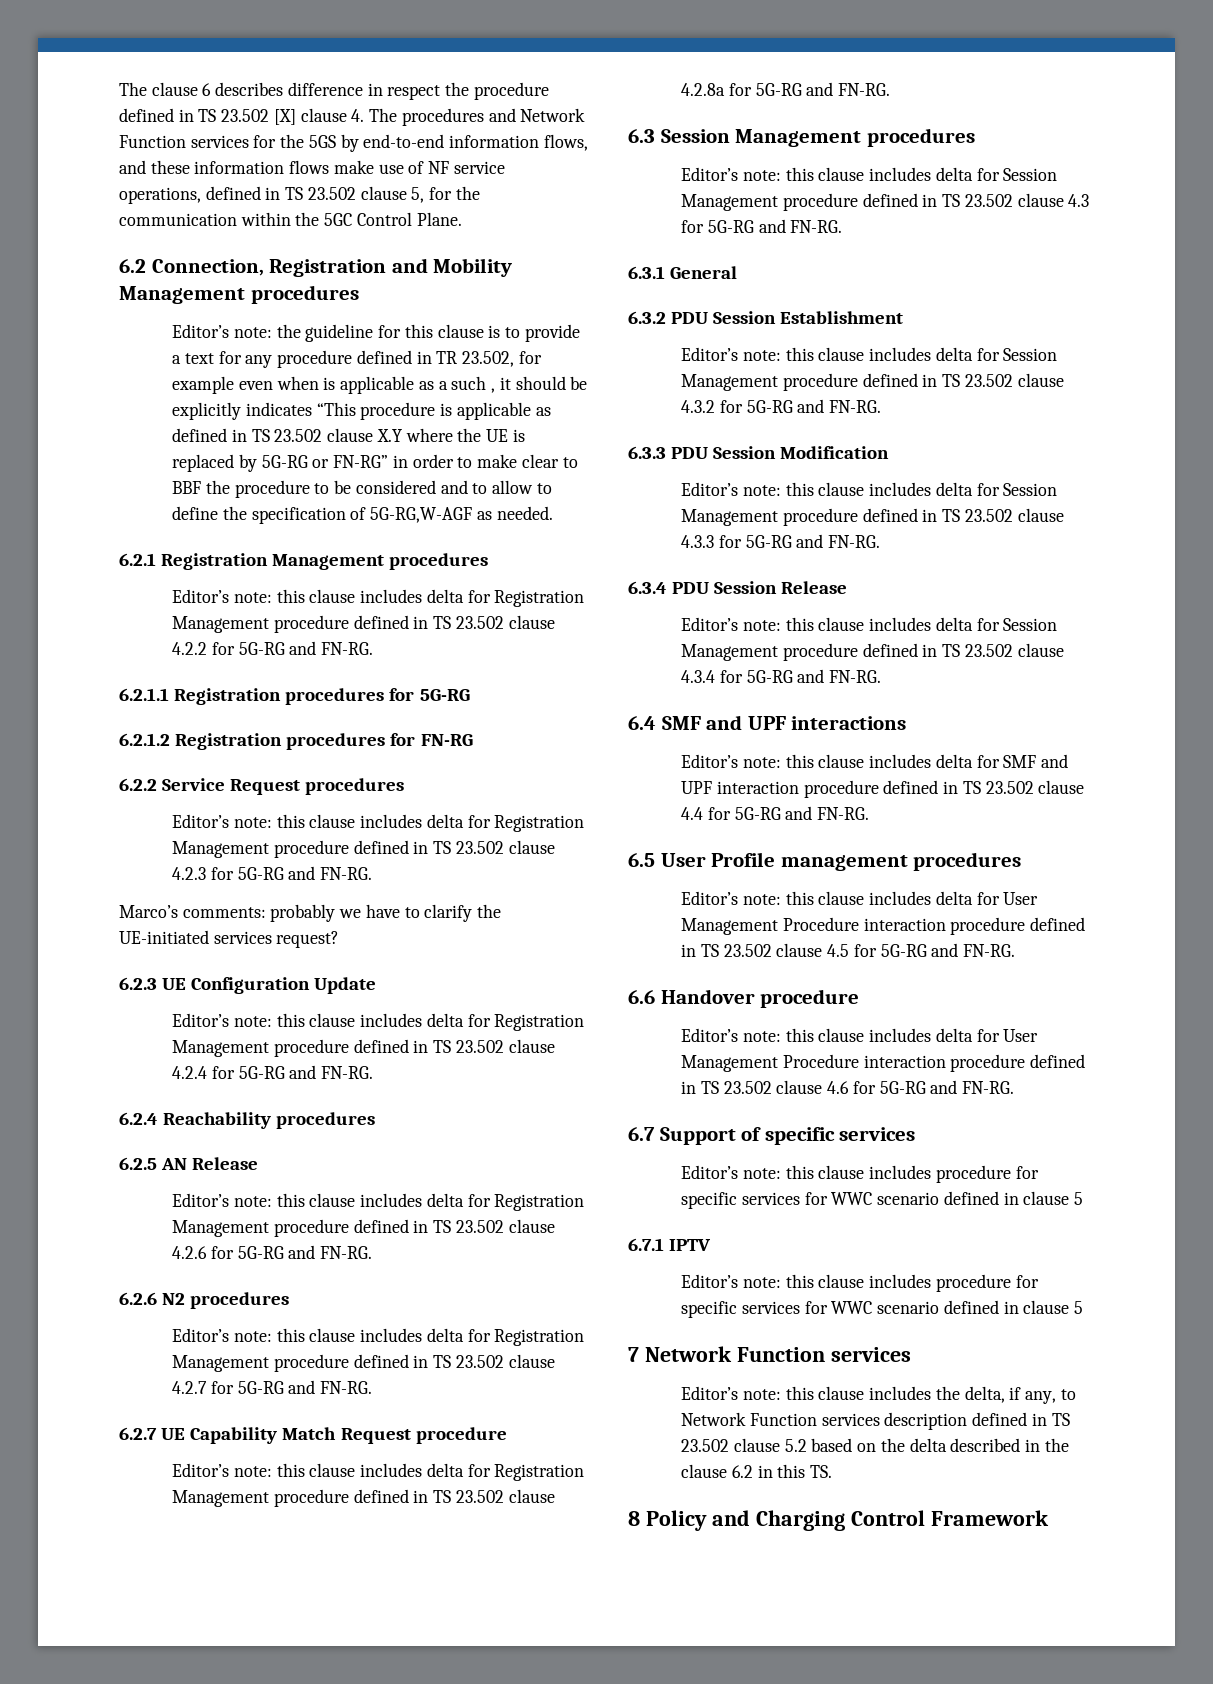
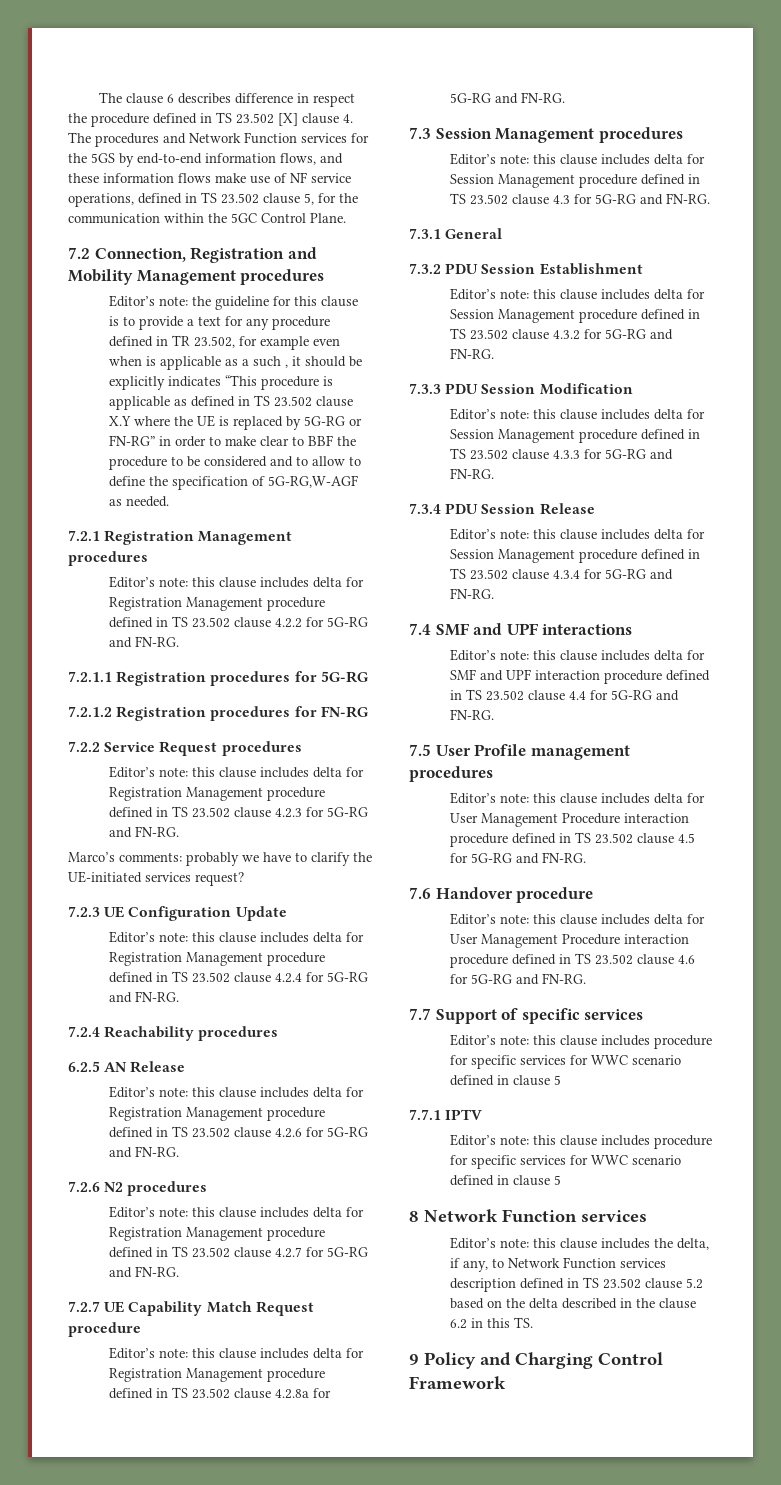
[119,259,146,273] 6.2 -> [68,247,90,259] 7.2
[119,553,156,566] 6.2.1 -> [68,530,100,541] 7.2.1
[119,688,169,701] 6.2.1.1 -> [68,671,112,682] 7.2.1.1
[119,733,170,746] 6.2.1.2 -> [68,706,112,717] 7.2.1.2
[119,778,157,791] 6.2.2 -> [68,741,100,752] 7.2.2
[119,977,157,990] 6.2.3 -> [68,906,100,917] 7.2.3
[119,1112,158,1125] 6.2.4 -> [68,1026,100,1037] 7.2.4
[119,1292,157,1305] 6.2.6 -> [68,1181,100,1192] 7.2.6
[119,1427,157,1440] 6.2.7 -> [68,1301,100,1312] 7.2.7
[628,129,655,143] 6.3 -> [409,127,431,139] 7.3
[628,266,665,279] 6.3.1 -> [409,228,441,239] 7.3.1
[628,311,666,324] 6.3.2 -> [409,263,441,274] 7.3.2
[628,446,666,459] 6.3.3 -> [409,383,441,394] 7.3.3
[628,581,667,594] 6.3.4 -> [409,503,441,514] 7.3.4
[628,716,656,730] 6.4 -> [409,623,431,635] 7.4
[628,853,655,867] 6.5 -> [409,744,431,756] 7.5
[628,990,655,1004] 6.6 -> [409,887,431,899] 7.6
[628,1127,655,1141] 6.7 -> [409,1008,431,1020] 7.7
[628,1238,664,1251] 6.7.1 -> [409,1109,441,1120] 7.7.1
[628,1347,639,1362] 7 -> [409,1211,419,1222] 8
[628,1511,640,1526] 8 -> [409,1354,419,1365] 9

